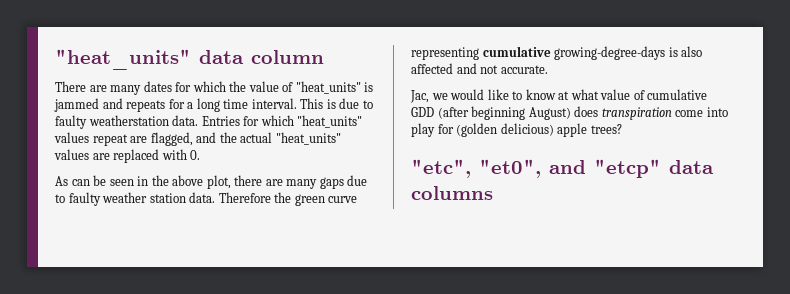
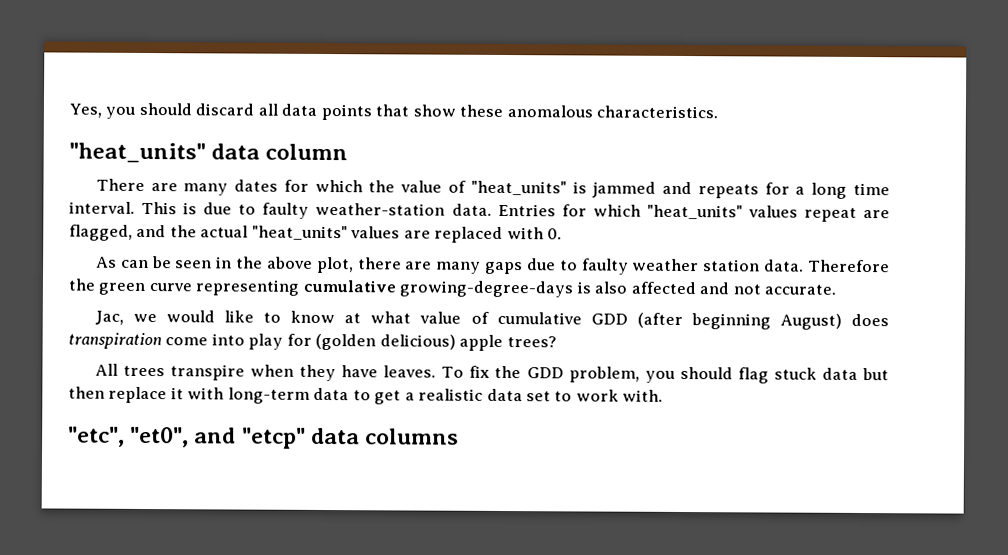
(55, 59) none -> [69,102,718,121] Yes, you should discard all data points that show these anomalous characteristics. //
[88,115,169,126] weatherstation -> [315,202,446,216] weather-station
(622, 129) none -> [94,363,890,384] [68,386,664,405] // All trees transpire when they have leaves. To fix the GDD problem, you should flag stuck data but then replace it with long-term data to get a realistic data set to work with.

